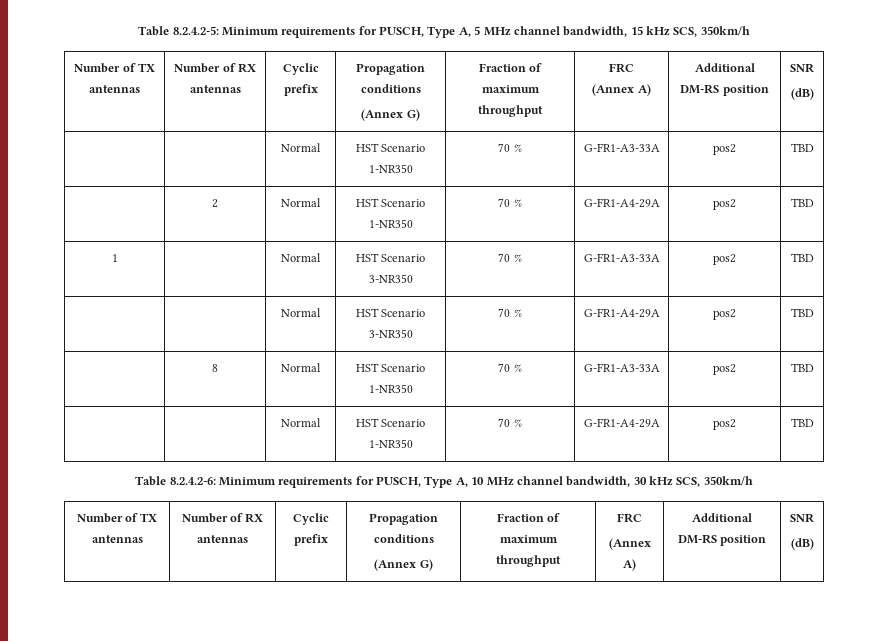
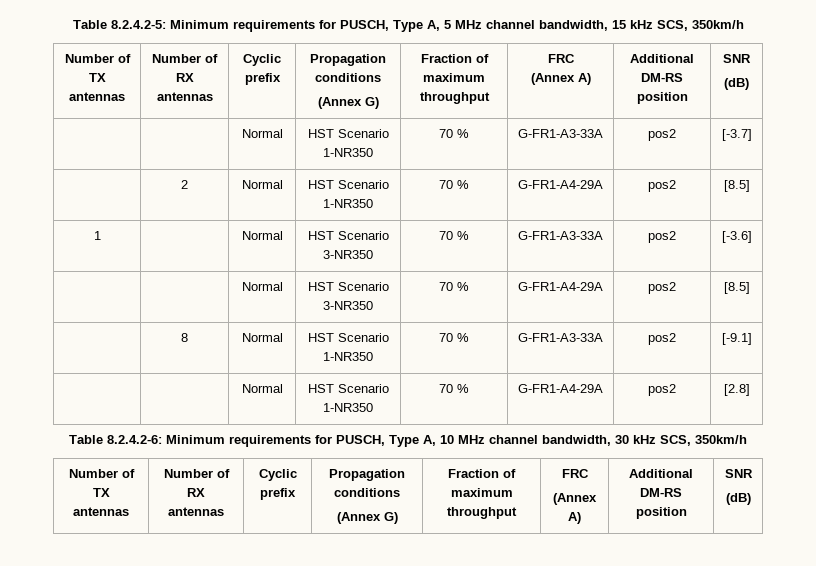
[790,143,814,152] TBD -> [721,129,752,141] [-3.7]
[790,198,814,207] TBD -> [723,180,750,192] [8.5]
[790,253,814,262] TBD -> [721,231,752,243] [-3.6]
[790,308,814,317] TBD -> [723,282,750,294] [8.5]
[790,363,814,372] [281,418,321,427] [355,418,426,427] [368,439,413,448] [498,418,522,427] [583,418,660,428] [713,419,736,430] [790,418,814,427] TBD // | | Normal | HST Scenario 1-NR350 | 70 % | G-FR1-A4-29A | pos2 | TBD -> [721,333,752,345] [241,384,283,393] [307,384,389,393] [323,403,373,412] [439,384,469,393] [518,384,603,393] [648,384,676,396] [723,384,750,396] [-9.1] // | | Normal | HST Scenario 1-NR350 | 70 % | G-FR1-A4-29A | pos2 | [2.8]

